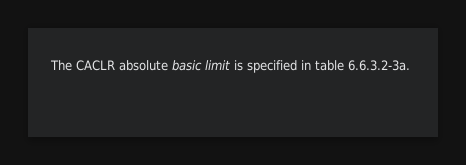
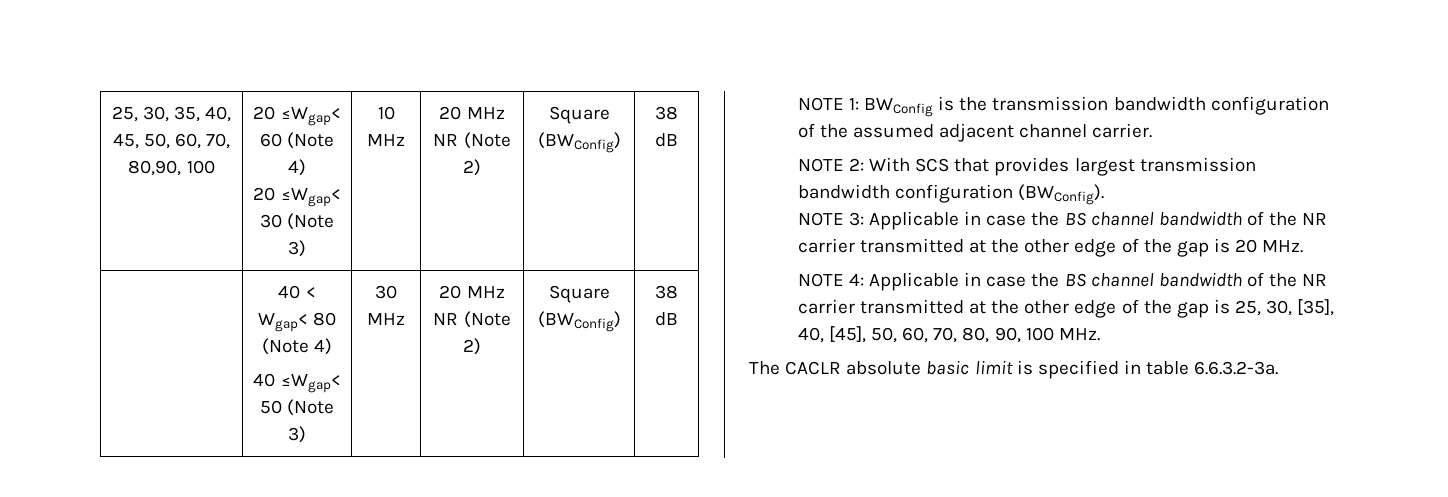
(50, 65) none -> [111,106,232,122] [112,133,231,149] [128,160,215,176] [253,106,341,126] [259,132,335,149] [288,159,306,176] [253,187,341,207] [259,213,335,230] [288,240,306,257] [377,106,395,120] [367,134,405,146] [439,106,505,120] [433,132,511,149] [463,159,481,176] [548,106,610,124] [537,132,621,153] [655,106,678,120] [655,133,678,147] [278,285,316,299] [257,312,337,332] [261,338,333,355] [253,373,341,393] [259,399,335,416] [288,426,306,443] [375,285,397,299] [367,313,405,325] [439,285,505,299] [433,311,511,328] [463,338,481,355] [548,285,610,303] [537,311,621,332] [655,285,678,299] [655,312,678,326] [797,96,1329,117] [797,123,1153,142] [797,157,1256,176] [797,184,1104,205] [797,211,1328,230] [797,238,1304,257] [797,272,1328,291] [797,299,1335,318] [797,326,1100,343] 25, 30, 35, 40, 45, 50, 60, 70, 80,90, 100 | 20 ≤Wgap< 60 (Note 4) // 20 ≤Wgap< 30 (Note 3) | 10 MHz | 20 MHz NR (Note 2) | Square (BWConfig) | 38 dB // | 40 < Wgap< 80 (Note 4) // 40 ≤Wgap< 50 (Note 3) | 30 MHz | 20 MHz NR (Note 2) | Square (BWConfig) | 38 dB // NOTE 1: BWConfig is the transmission bandwidth configuration of the assumed adjacent channel carrier. // NOTE 2: With SCS that provides largest transmission bandwidth configuration (BWConfig). // NOTE 3: Applicable in case the BS channel bandwidth of the NR carrier transmitted at the other edge of the gap is 20 MHz. // NOTE 4: Applicable in case the BS channel bandwidth of the NR carrier transmitted at the other edge of the gap is 25, 30, [35], 40, [45], 50, 60, 70, 80, 90, 100 MHz. //

